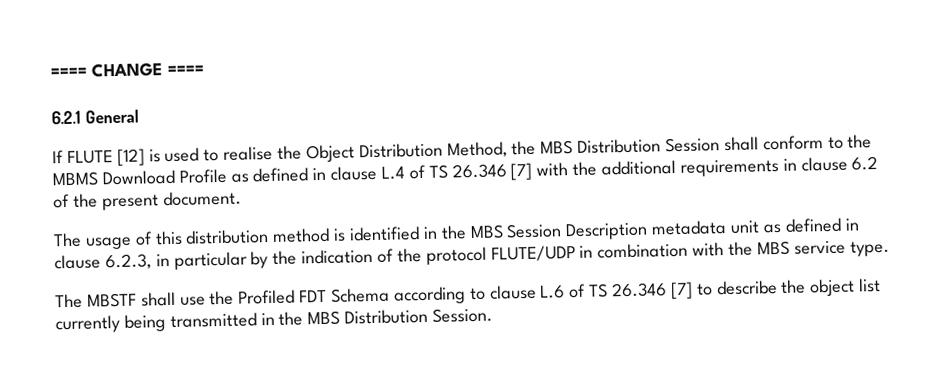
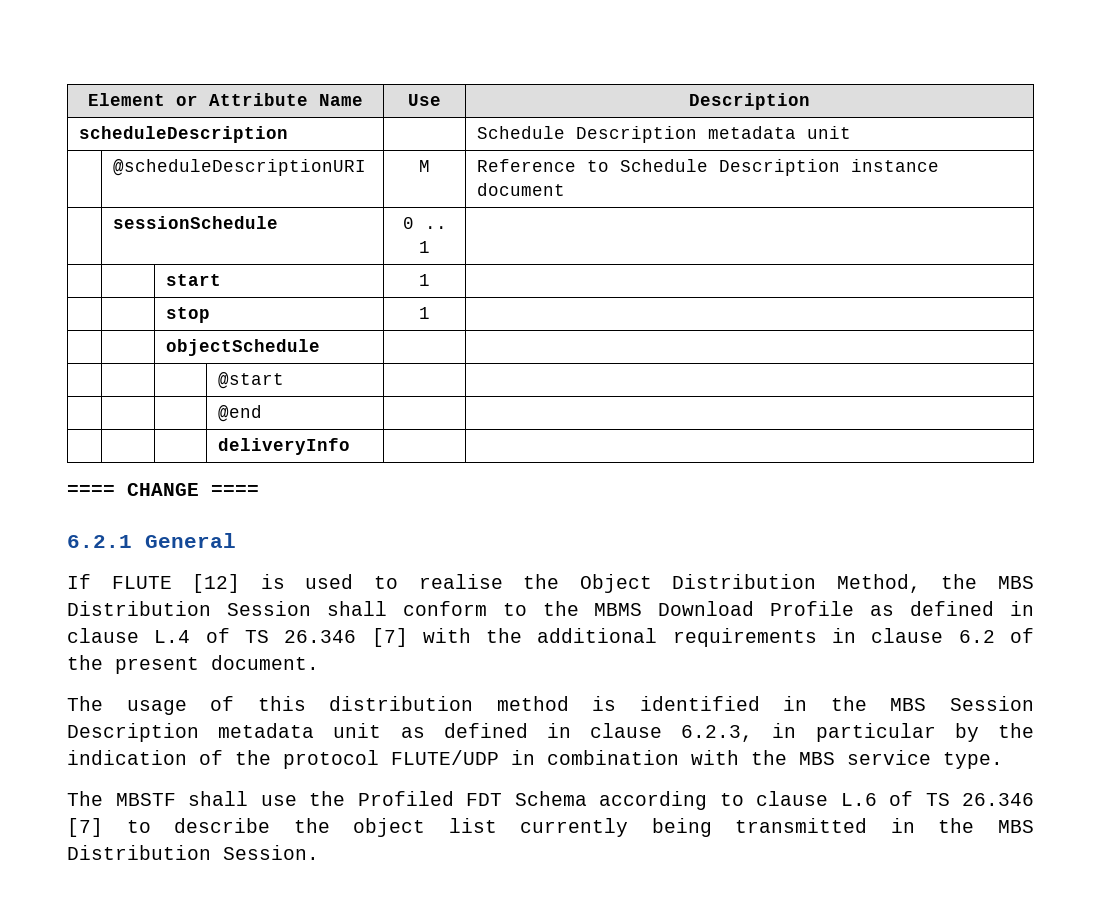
(50, 72) none -> [87,93,363,106] [408,94,441,106] [689,93,810,110] [79,126,289,143] [477,126,852,143] [113,159,367,176] [419,160,430,172] [477,159,940,176] [477,183,566,196] [113,216,279,229] [402,217,447,229] [419,241,430,253] [166,274,222,286] [419,274,430,286] [166,307,211,323] [419,307,430,319] [166,339,321,356] [218,372,285,389] [218,405,263,422] [218,438,351,455] Element or Attribute Name | Use | Description // scheduleDescription | | Schedule Description metadata unit // | @scheduleDescriptionURI | M | Reference to Schedule Description instance document // | sessionSchedule | 0 .. 1 | // | | start | 1 | // | | stop | 1 | // | | objectSchedule | | // | | | @start | | // | | | @end | | // | | | deliveryInfo | | //

